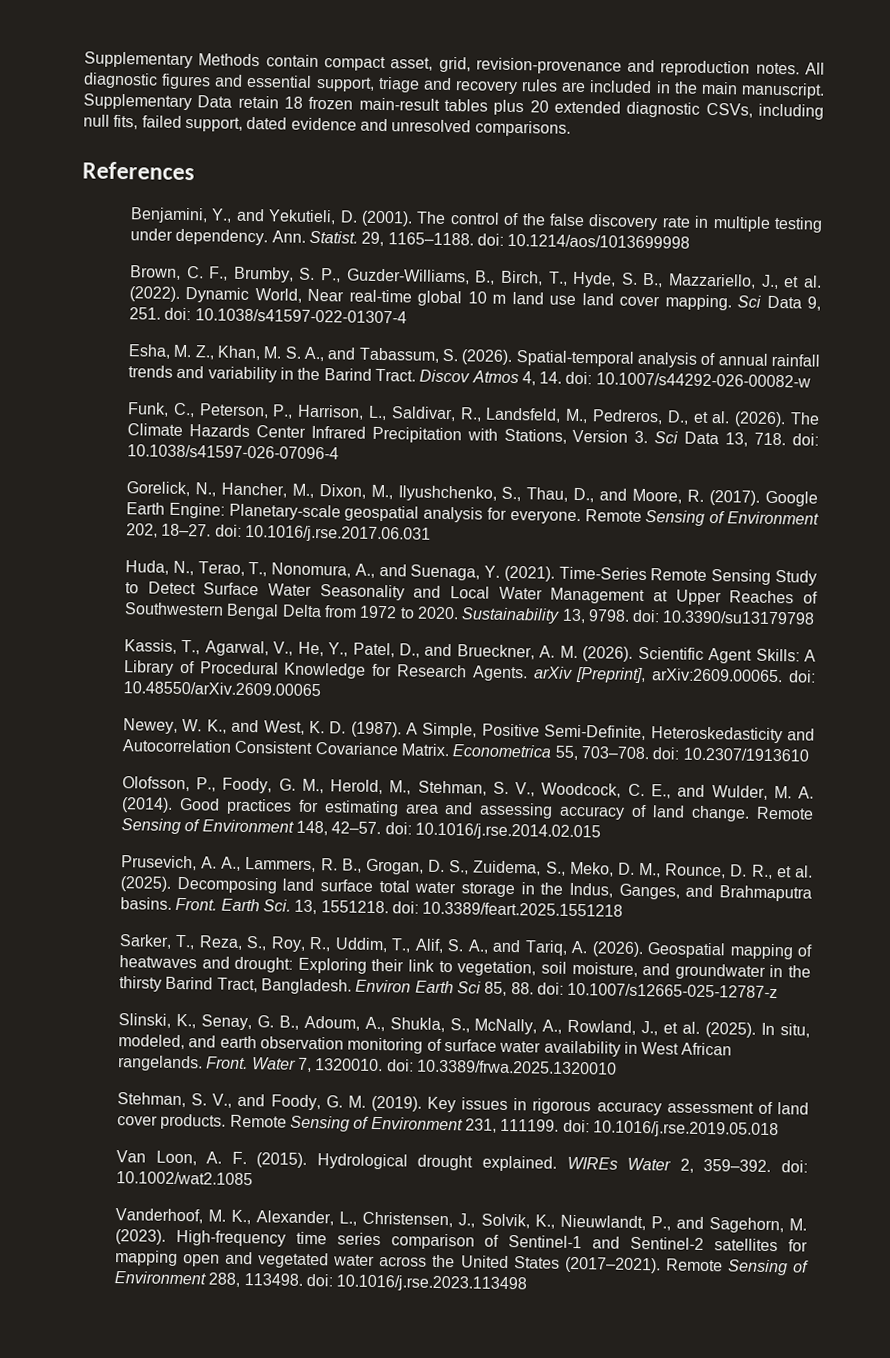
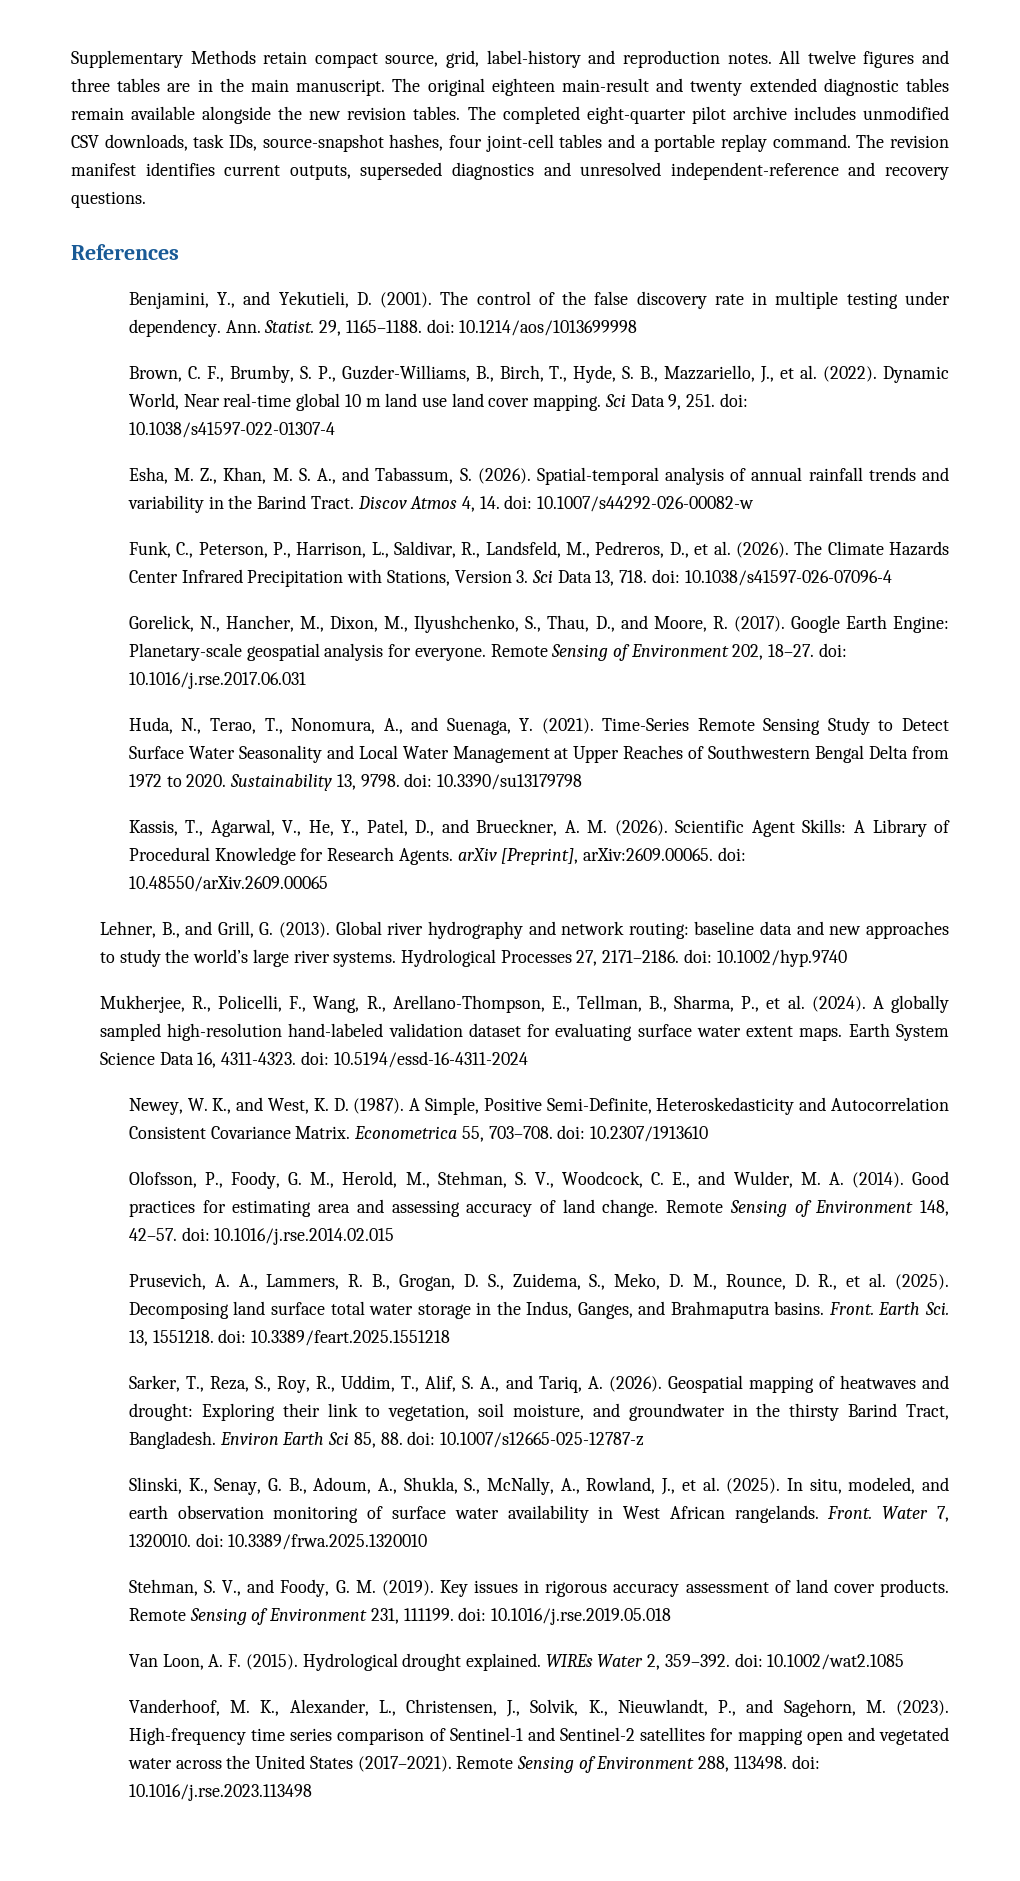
[265,54,622,75] contain compact asset, grid, revision-provenance -> [263,50,581,68] retain compact source, grid, label-history
[83,72,158,89] diagnostic -> [807,50,856,64] twelve
[246,74,825,99] [83,93,825,120] [83,114,571,137] essential support, triage and recovery rules are included in the main manuscript. Supplementary Data retain 18 frozen main-result tables plus 20 extended diagnostic CSVs, including null fits, failed support, dated evidence and unresolved comparisons. -> [71,78,950,96] [71,106,950,124] [71,134,949,152] [71,162,950,180] [71,191,146,208] three tables are in the main manuscript. The original eighteen main-result and twenty extended diagnostic tables remain available alongside the new revision tables. The completed eight-quarter pilot archive includes unmodified CSV downloads, task IDs, source-snapshot hashes, four joint-cell tables and a portable replay command. The revision manifest identifies current outputs, superseded diagnostics and unresolved independent-reference and recovery questions.
(321, 689) none -> [99,921,950,939] [99,949,847,967] [99,995,950,1013] [99,1023,949,1041] [99,1051,528,1068] // Lehner, B., and Grill, G. (2013). Global river hydrography and network routing: baseline data and new approaches to study the world’s large river systems. Hydrological Processes 27, 2171–2186. doi: 10.1002/hyp.9740 // Mukherjee, R., Policelli, F., Wang, R., Arellano-Thompson, E., Tellman, B., Sharma, P., et al. (2024). A globally sampled high-resolution hand-labeled validation dataset for evaluating surface water extent maps. Earth System Science Data 16, 4311-4323. doi: 10.5194/essd-16-4311-2024

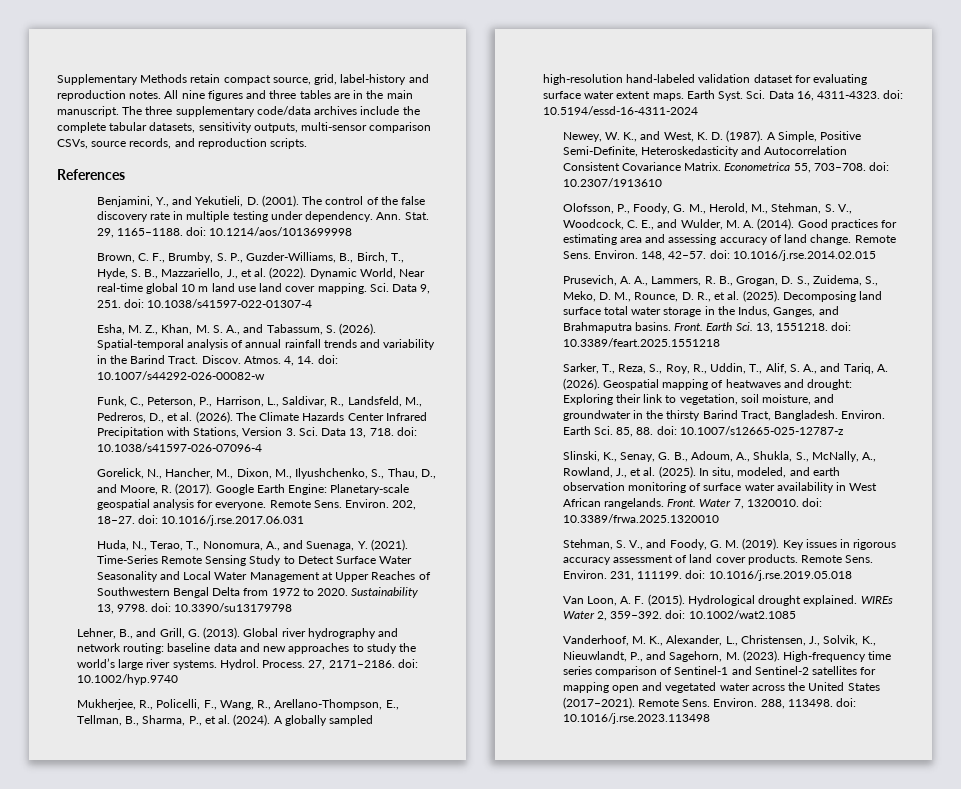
[807,50,856,64] twelve -> [181,90,205,99] nine
[427,78,950,96] [71,106,950,124] [71,134,949,152] [71,162,950,180] [71,191,146,208] original eighteen main-result and twenty extended diagnostic tables remain available alongside the new revision tables. The completed eight-quarter pilot archive includes unmodified CSV downloads, task IDs, source-snapshot hashes, four joint-cell tables and a portable replay command. The revision manifest identifies current outputs, superseded diagnostics and unresolved independent-reference and recovery questions. -> [145,106,420,117] [57,122,432,133] [57,138,308,149] three supplementary code/data archives include the complete tabular datasets, sensitivity outputs, multi-sensor comparison CSVs, source records, and reproduction scripts.
[264,320,315,333] Statist. -> [404,212,429,220] Stat.
[604,394,626,407] Sci -> [369,283,389,292] Sci.
[357,496,458,509] Discov Atmos -> [201,355,281,364] Discov. Atmos.
[531,570,553,583] Sci -> [298,427,318,436] Sci.
[551,644,729,661] Sensing of Environment -> [313,499,390,508] Sens. Environ.
[128,819,951,837] [128,847,746,865] [128,876,328,892] // Kassis, T., Agarwal, V., He, Y., Patel, D., and Brueckner, A. M. (2026). Scientific Agent Skills: A Library of Procedural Knowledge for Research Agents. arXiv [Preprint], arXiv:2609.00065. doi: 10.48550/arXiv.2609.00065 -> (293, 607) none
[401,949,572,967] Hydrological Processes -> [219,659,306,670] Hydrol. Process.
[895,1024,949,1041] [99,1052,155,1065] System Science -> [718,90,766,101] Syst. Sci.
[729,1200,914,1217] Sensing of Environment -> [562,250,638,259] Sens. Environ.
[341,1375,396,1392] Uddim, -> [710,363,747,374] Uddin,
[219,1432,350,1445] Environ Earth Sci -> [841,410,886,419] [562,426,613,435] Environ. Earth Sci.
[189,1608,368,1625] Sensing of Environment -> [845,555,874,563] [562,570,607,579] Sens. Environ.
[516,1756,695,1773] Sensing of Environment -> [682,698,758,707] Sens. Environ.

